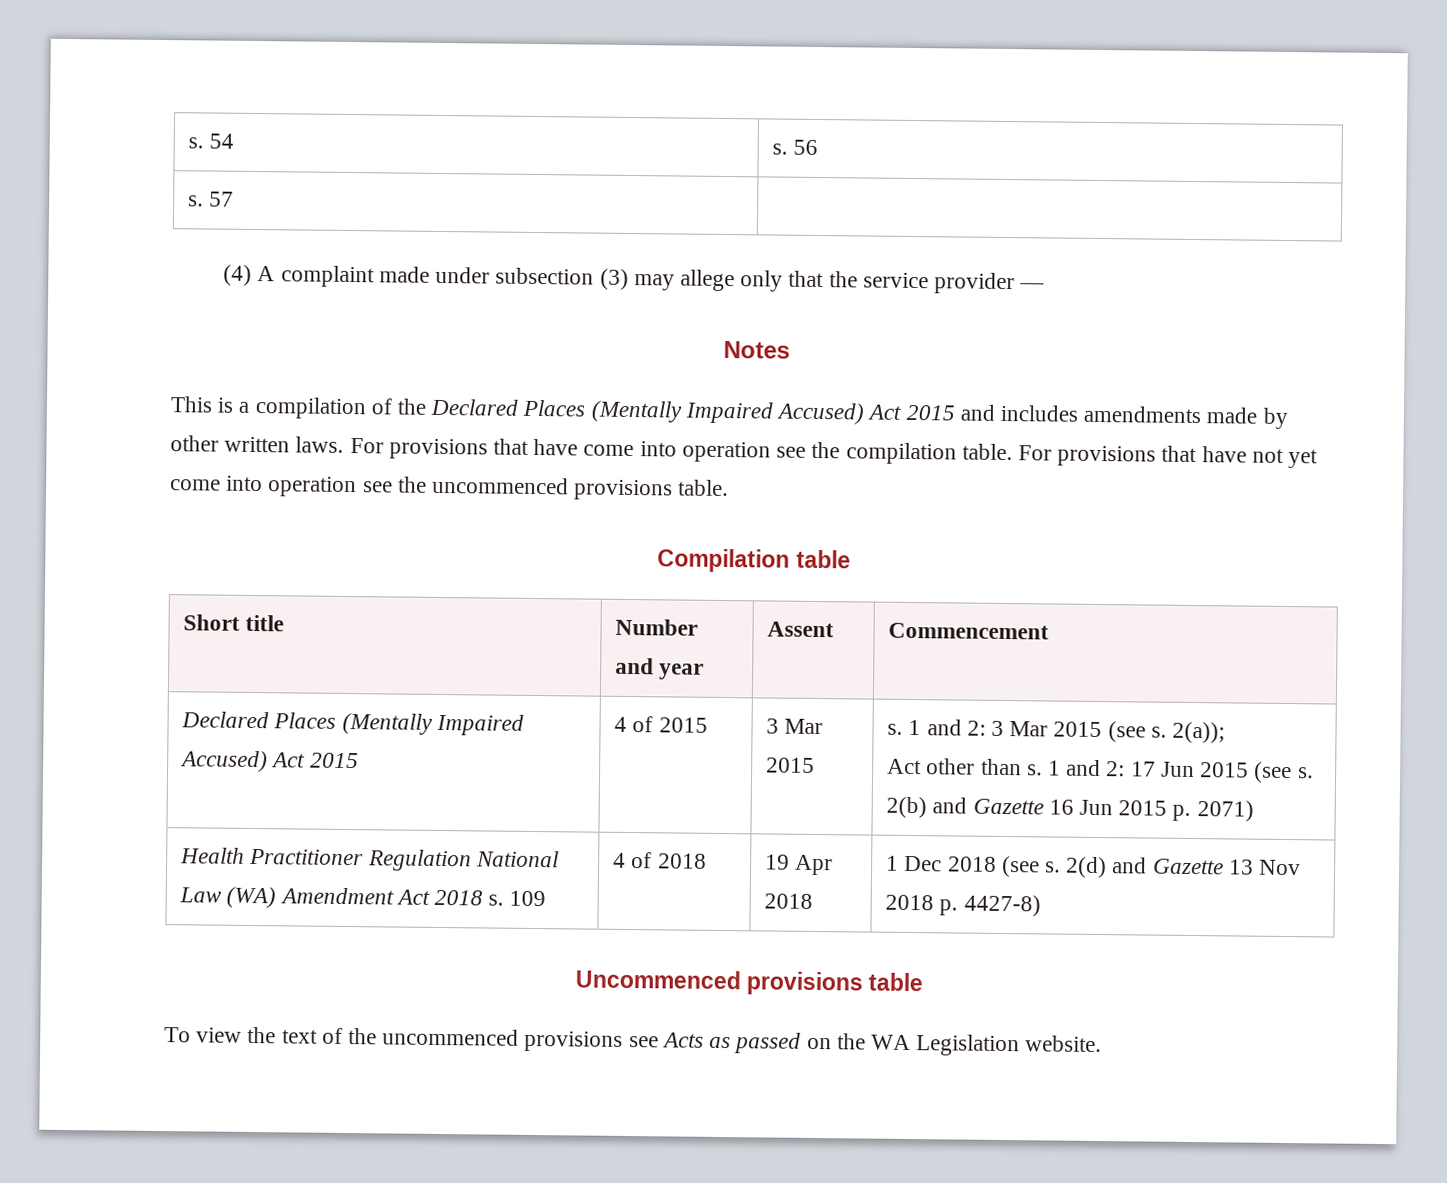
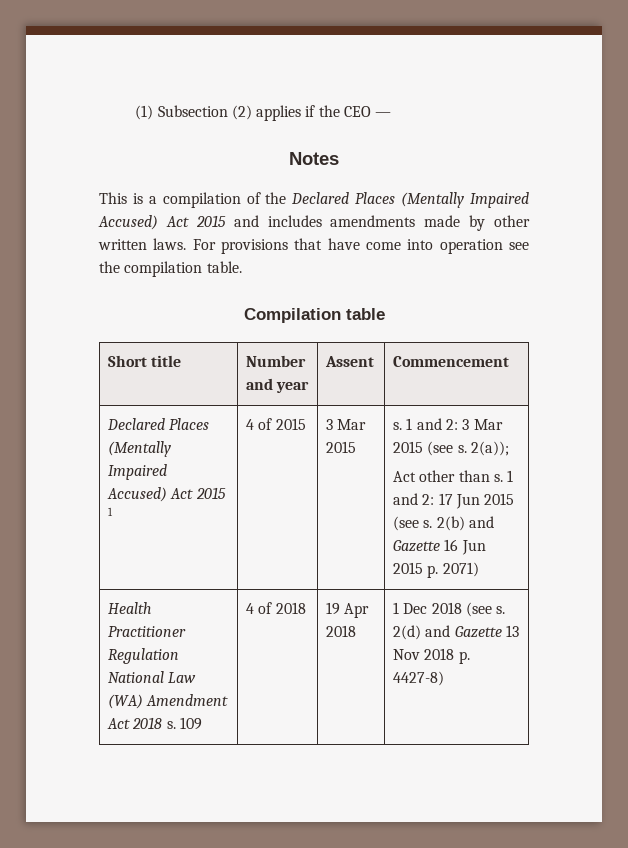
[188,133,235,149] [772,139,819,155] [188,191,235,207] [223,264,1015,295] s. 54 | s. 56 // s. 57 | // (4) A complaint made under subsection (3) may allege only that the service provider -> [135,105,372,121] (1) Subsection (2) applies if the CEO
[1017,445,1318,469] [170,475,730,501] For provisions that have not yet come into operation see the uncommenced provisions table. -> (242, 267) none
(359, 760) none -> [108,507,114,516] 1
[574,969,924,996] [164,1026,1103,1057] // Uncommenced provisions table // To view the text of the uncommenced provisions see Acts as passed on the WA Legislation website. -> (445, 678) none

